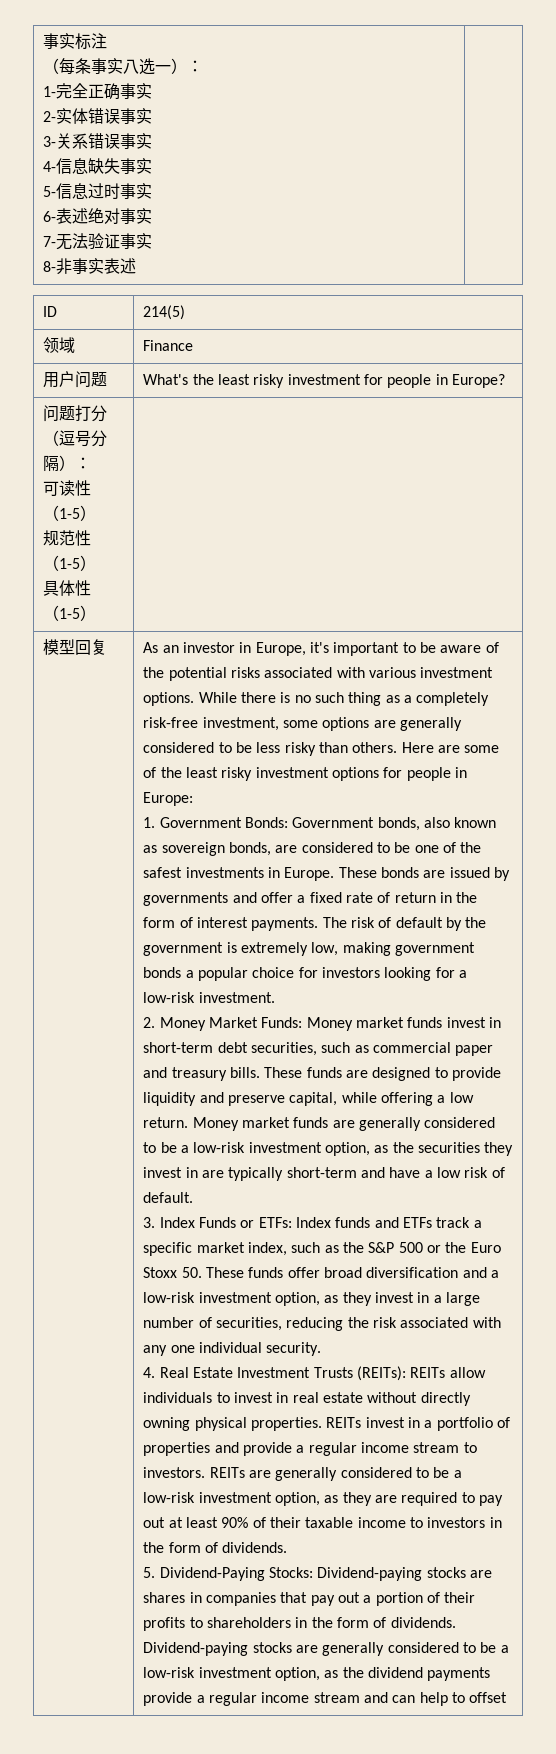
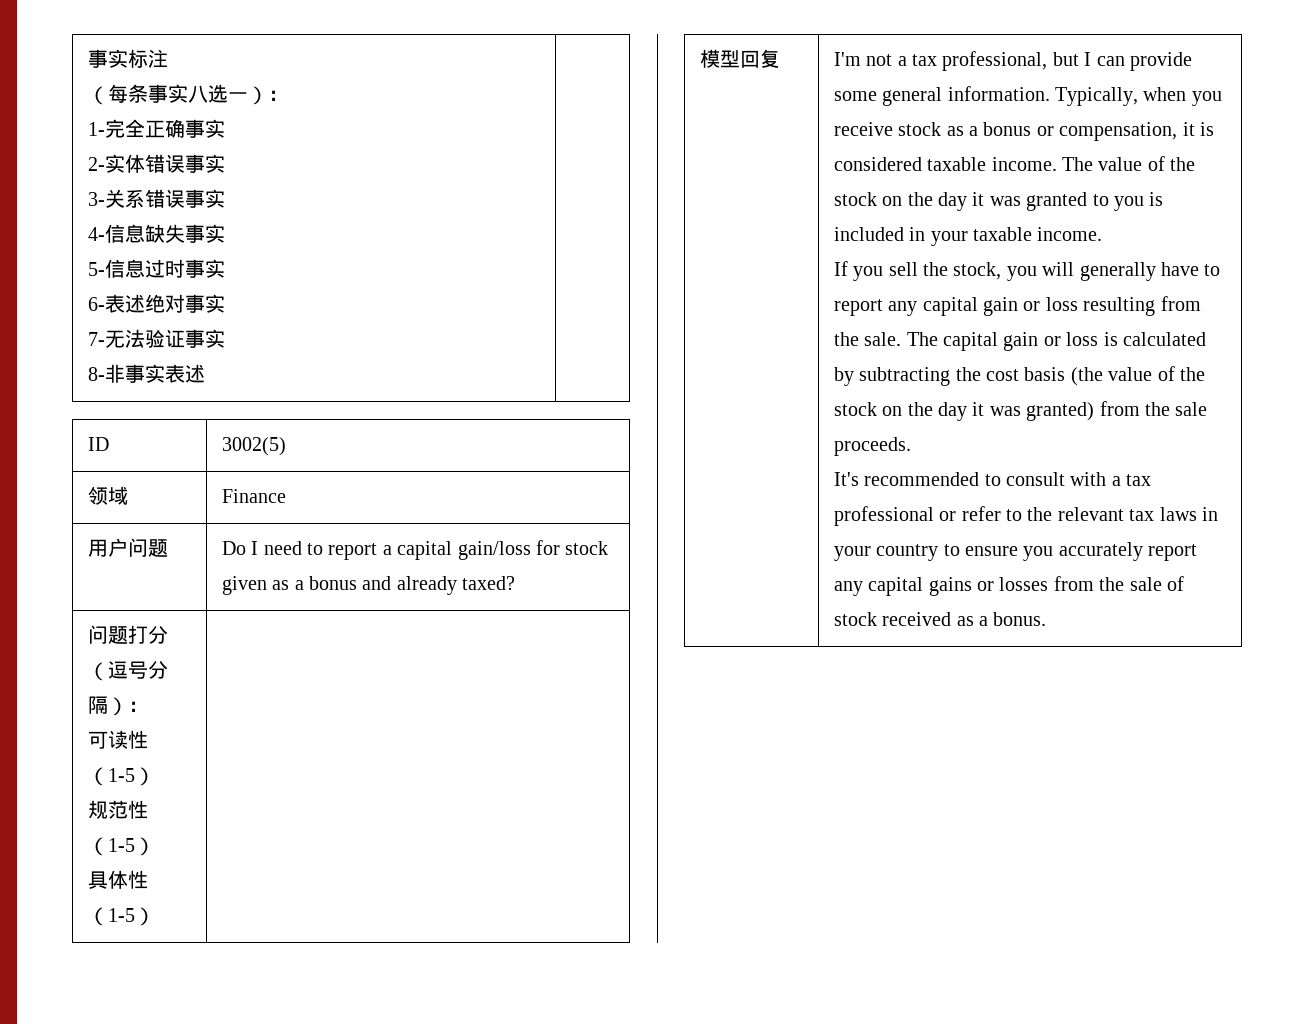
[143,305,186,320] 214(5) -> [221,437,286,456] 3002(5)
[143,374,506,388] What's the least risky investment for people in Europe? -> [221,540,609,560] [221,576,516,595] Do I need to report a capital gain/loss for stock given as a bonus and already taxed?
[143,642,499,656] [143,667,494,681] [143,692,490,706] [143,717,463,731] [143,742,500,756] [143,767,468,781] [143,792,194,806] [143,817,497,831] [143,842,482,856] [143,867,511,881] [143,892,478,906] [143,917,487,931] [143,942,476,956] [143,967,468,981] [143,992,275,1003] [143,1017,502,1031] [143,1042,494,1056] [143,1067,502,1081] [143,1092,474,1106] [143,1117,496,1131] [143,1142,514,1156] [143,1167,505,1181] [143,1192,194,1203] [143,1217,482,1228] [143,1242,501,1256] [143,1267,500,1278] [143,1292,481,1306] [143,1317,501,1331] [143,1342,322,1356] [143,1366,486,1381] [143,1392,471,1406] [143,1417,511,1431] [143,1442,477,1456] [143,1467,462,1481] [143,1492,504,1506] [143,1517,502,1528] [143,1542,288,1553] [143,1567,493,1581] [143,1592,476,1606] [143,1617,456,1631] [143,1642,509,1656] [143,1667,491,1681] [143,1692,508,1706] As an investor in Europe, it's important to be aware of the potential risks associated with various investment options. While there is no such thing as a completely risk-free investment, some options are generally considered to be less risky than others. Here are some of the least risky investment options for people in Europe: // 1. Government Bonds: Government bonds, also known as sovereign bonds, are considered to be one of the safest investments in Europe. These bonds are issued by governments and offer a fixed rate of return in the form of interest payments. The risk of default by the government is extremely low, making government bonds a popular choice for investors looking for a low-risk investment. // 2. Money Market Funds: Money market funds invest in short-term debt securities, such as commercial paper and treasury bills. These funds are designed to provide liquidity and preserve capital, while offering a low return. Money market funds are generally considered to be a low-risk investment option, as the securities they invest in are typically short-term and have a low risk of default. // 3. Index Funds or ETFs: Index funds and ETFs track a specific market index, such as the S&P 500 or the Euro Stoxx 50. These funds offer broad diversification and a low-risk investment option, as they invest in a large number of securities, reducing the risk associated with any one individual security. // 4. Real Estate Investment Trusts (REITs): REITs allow individuals to invest in real estate without directly owning physical properties. REITs invest in a portfolio of properties and provide a regular income stream to investors. REITs are generally considered to be a low-risk investment option, as they are required to pay out at least 90% of their taxable income to investors in the form of dividends. // 5. Dividend-Paying Stocks: Dividend-paying stocks are shares in companies that pay out a portion of their profits to shareholders in the form of dividends. Dividend-paying stocks are generally considered to be a low-risk investment option, as the dividend payments provide a regular income stream and can help to offset -> [833,51,1192,71] [833,86,1222,106] [833,122,1214,141] [833,156,1196,171] [833,192,1164,211] [833,227,1103,246] [833,261,1221,281] [833,296,1201,316] [833,332,1206,351] [833,366,1205,386] [833,401,1208,421] [833,437,911,456] [833,472,1152,486] [833,506,1218,526] [833,542,1198,561] [833,576,1184,596] [833,612,1047,626] I'm not a tax professional, but I can provide some general information. Typically, when you receive stock as a bonus or compensation, it is considered taxable income. The value of the stock on the day it was granted to you is included in your taxable income. // If you sell the stock, you will generally have to report any capital gain or loss resulting from the sale. The capital gain or loss is calculated by subtracting the cost basis (the value of the stock on the day it was granted) from the sale proceeds. // It's recommended to consult with a tax professional or refer to the relevant tax laws in your country to ensure you accurately report any capital gains or losses from the sale of stock received as a bonus.

